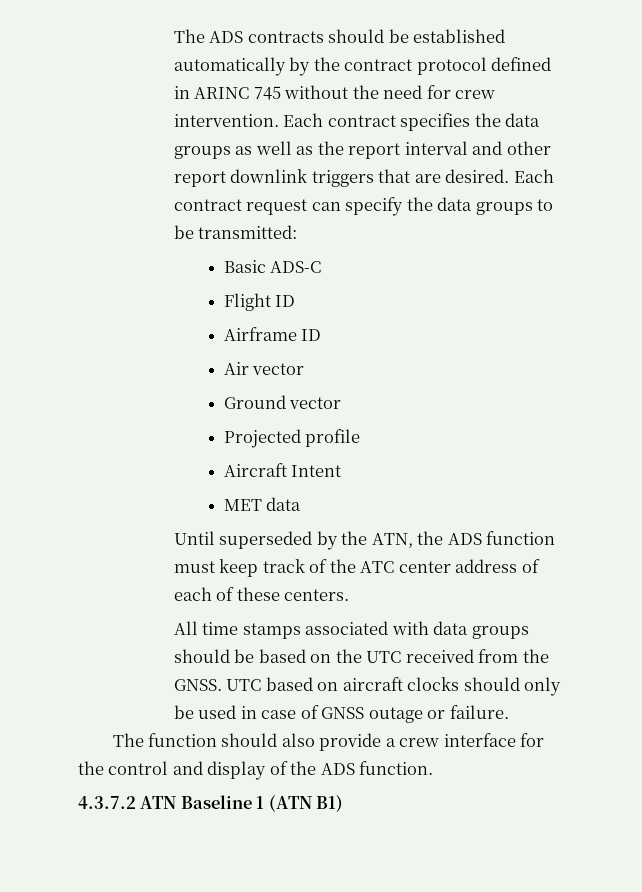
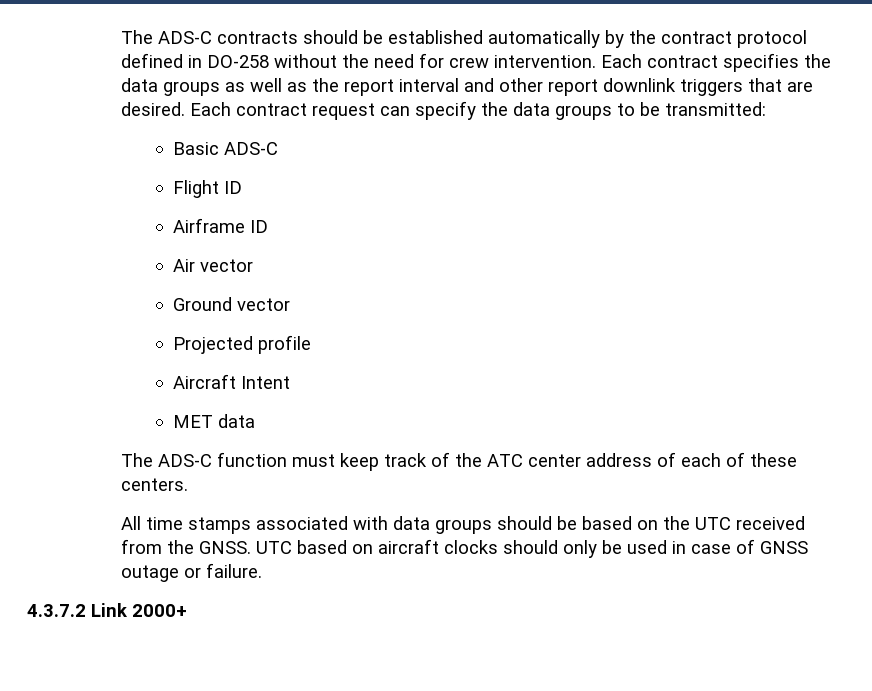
[173,29,244,43] The ADS -> [121,30,213,44] The ADS-C
[194,86,281,100] ARINC 745 -> [207,55,270,68] DO-258
[173,531,482,550] Until superseded by the ATN, the ADS -> [121,453,213,467] The ADS-C
[112,733,545,751] [78,761,434,780] [78,795,344,812] The function should also provide a crew interface for the control and display of the ADS function. // 4.3.7.2 ATN Baseline 1 (ATN B1) -> [27,603,187,617] 4.3.7.2 Link 2000+

